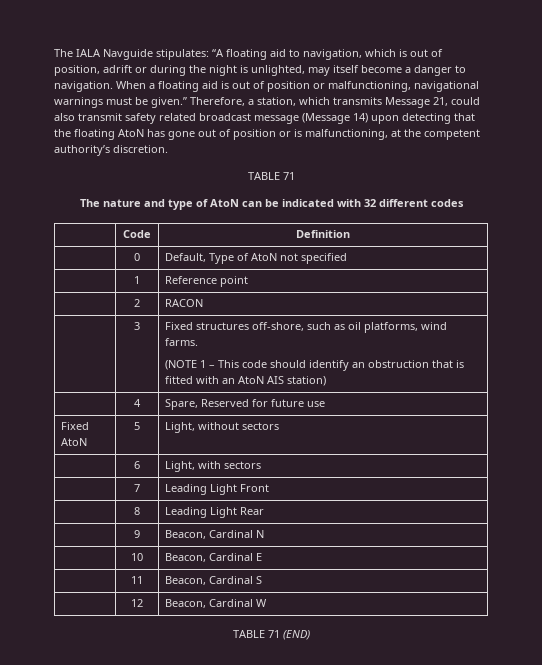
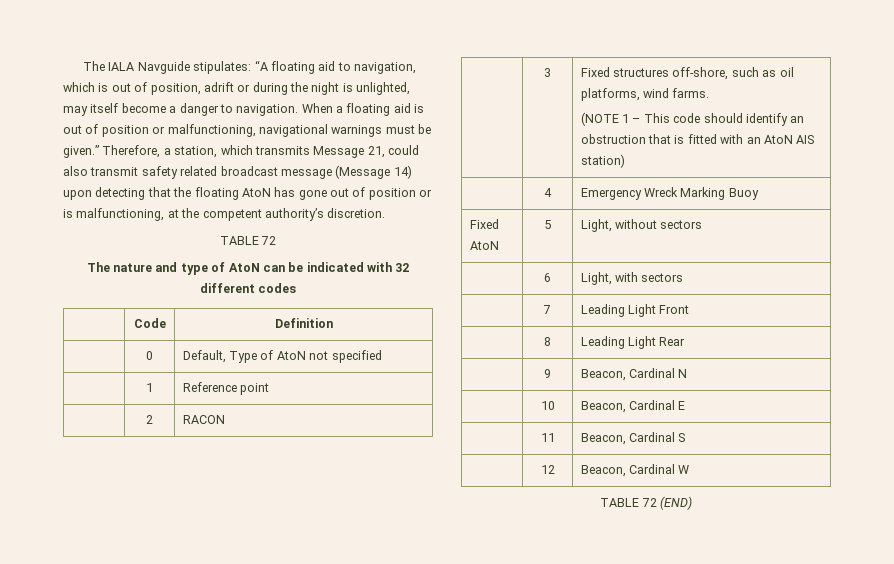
[282,172,295,180] 71 -> [261,236,277,245] 72
[164,399,325,410] Spare, Reserved for future use -> [580,187,759,200] Emergency Wreck Marking Buoy
[267,630,280,638] 71 -> [641,498,657,507] 72

